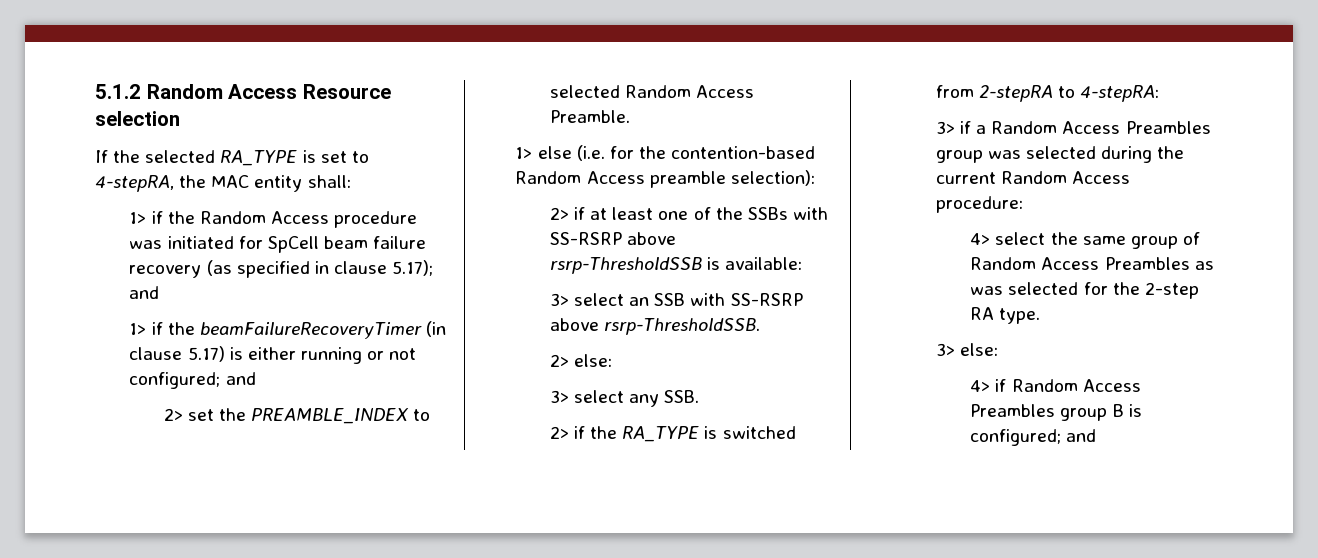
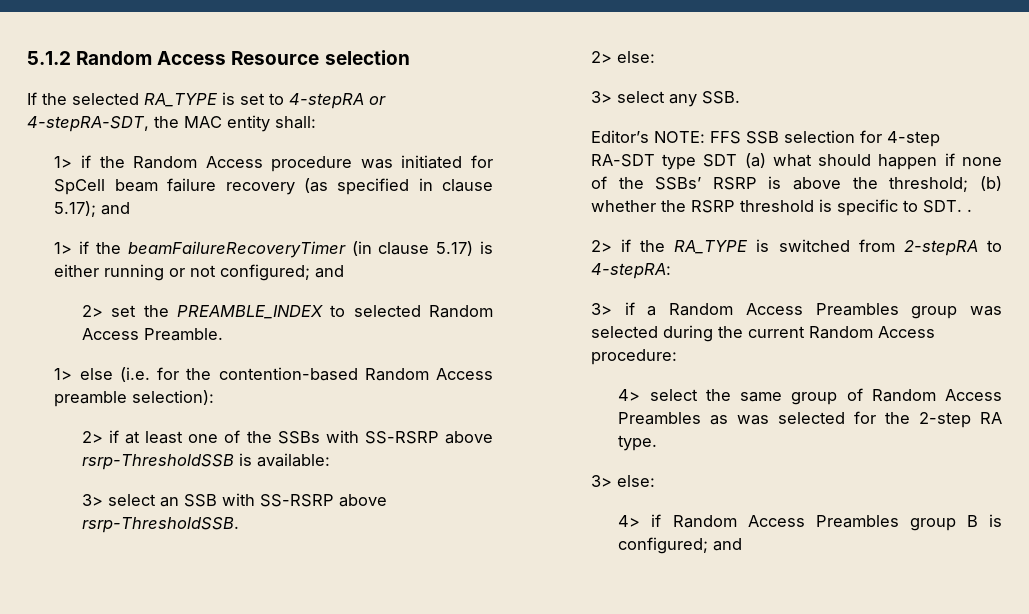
[95,175,174,192] 4-stepRA, -> [289,93,386,109] [27,116,149,132] 4-stepRA or 4-stepRA-SDT,
(700, 396) none -> [590,130,940,147] [590,153,1002,170] [590,176,1002,192] [590,199,972,216] // Editor’s NOTE: FFS SSB selection for 4-step RA-SDT type SDT (a) what should happen if none of the SSBs’ RSRP is above the threshold; (b) whether the RSRP threshold is specific to SDT. .

